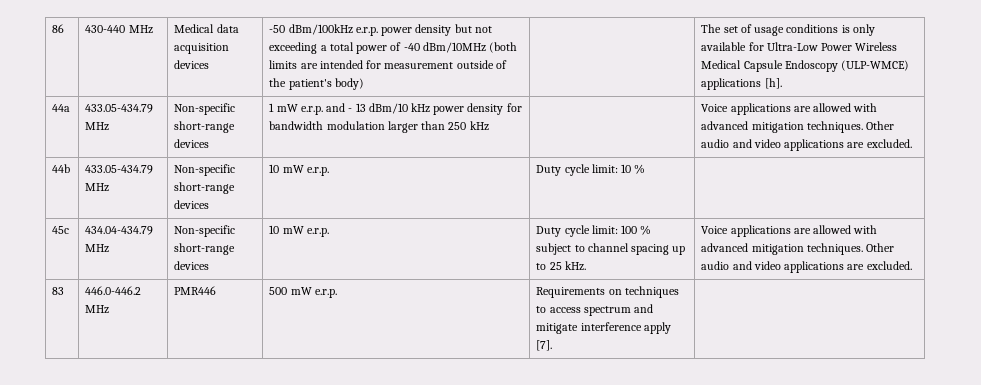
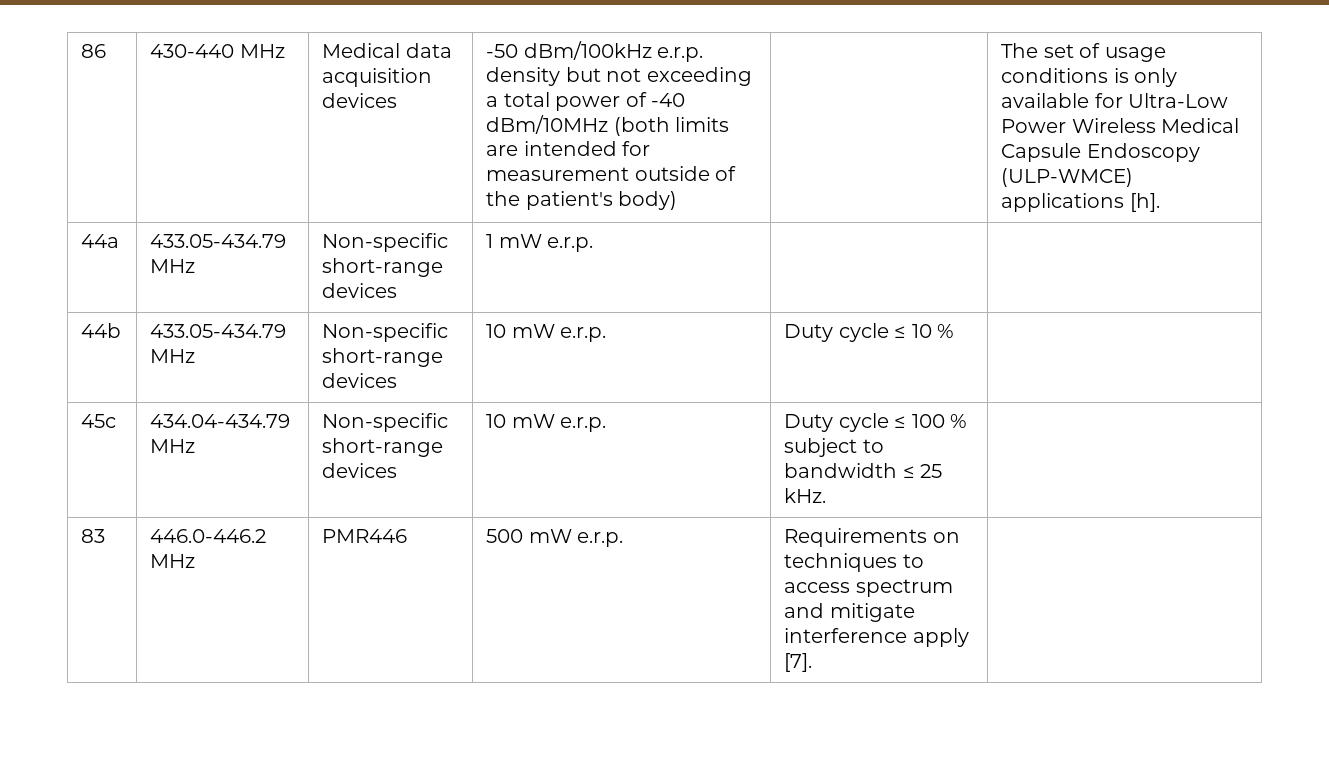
[381,27,413,36] power -> (704, 54) none
[326,103,522,115] [269,121,489,133] [701,103,878,115] [701,121,895,133] [701,139,912,151] and - 13 dBm/10 kHz power density for bandwidth modulation larger than 250 kHz | | Voice applications are allowed with advanced mitigation techniques. Other audio and video applications are excluded. -> (594, 244) | |
[591,164,618,173] limit: -> [894,326,907,338] ≤
[591,225,618,234] limit: -> [894,416,907,428] ≤
[587,243,686,255] [536,261,586,271] [701,225,878,237] [701,243,895,255] [701,261,912,273] channel spacing up to 25 kHz. | Voice applications are allowed with advanced mitigation techniques. Other audio and video applications are excluded. -> [784,463,943,478] [784,488,827,503] bandwidth ≤ 25 kHz. |

